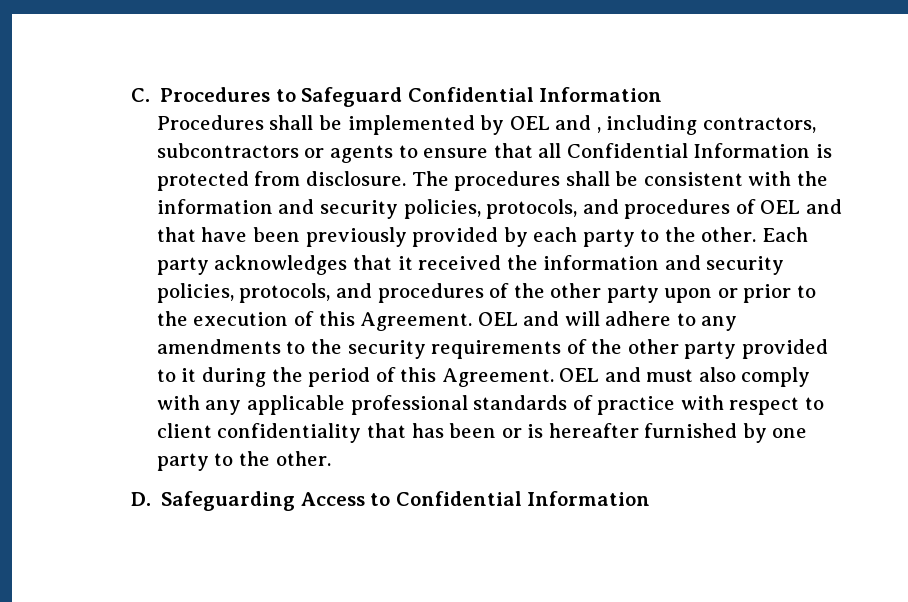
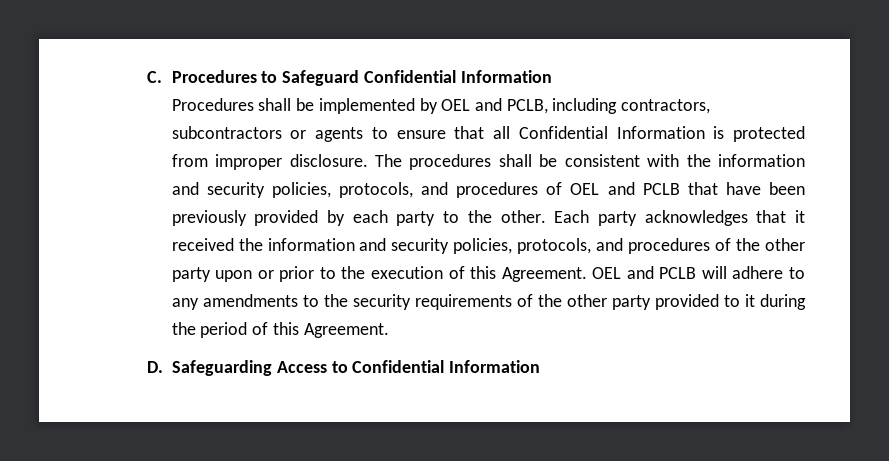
[596,127,601,133] , -> [506,99,548,114] PCLB,
(301, 178) none -> [215,154,283,170] improper
(842, 206) none -> [642,183,680,195] PCLB
(560, 318) none -> [659,267,697,279] PCLB
[559,367,811,387] [156,395,824,415] [156,423,808,443] [156,451,331,471] OEL and must also comply with any applicable professional standards of practice with respect to client confidentiality that has been or is hereafter furnished by one party to the other. -> (389, 330) none

